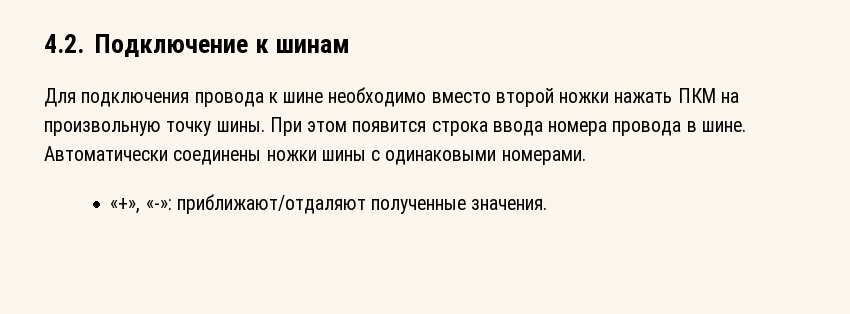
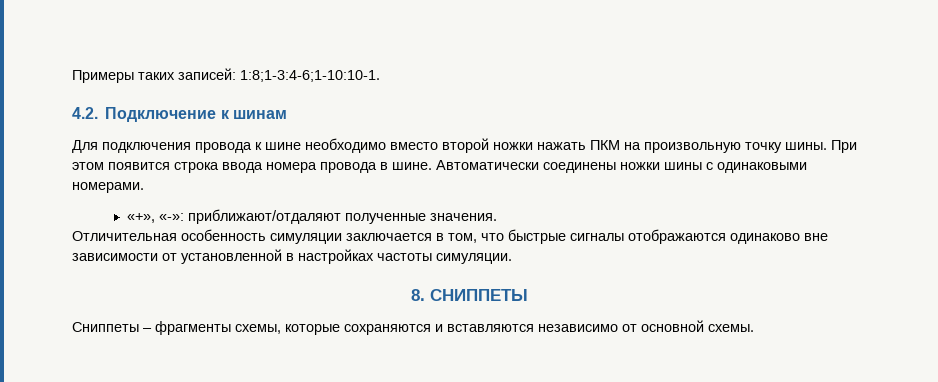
(44, 43) none -> [72,68,380,83] Примеры таких записей: 1:8;1-3:4-6;1-10:10-1. //
(548, 204) none -> [72,229,828,244] [72,249,512,264] [410,289,528,301] [72,320,754,335] // Отличительная особенность симуляции заключается в том, что быстрые сигналы отображаются одинаково вне зависимости от установленной в настройках частоты симуляции. // 8. СНИППЕТЫ // Сниппеты – фрагменты схемы, которые сохраняются и вставляются независимо от основной схемы.

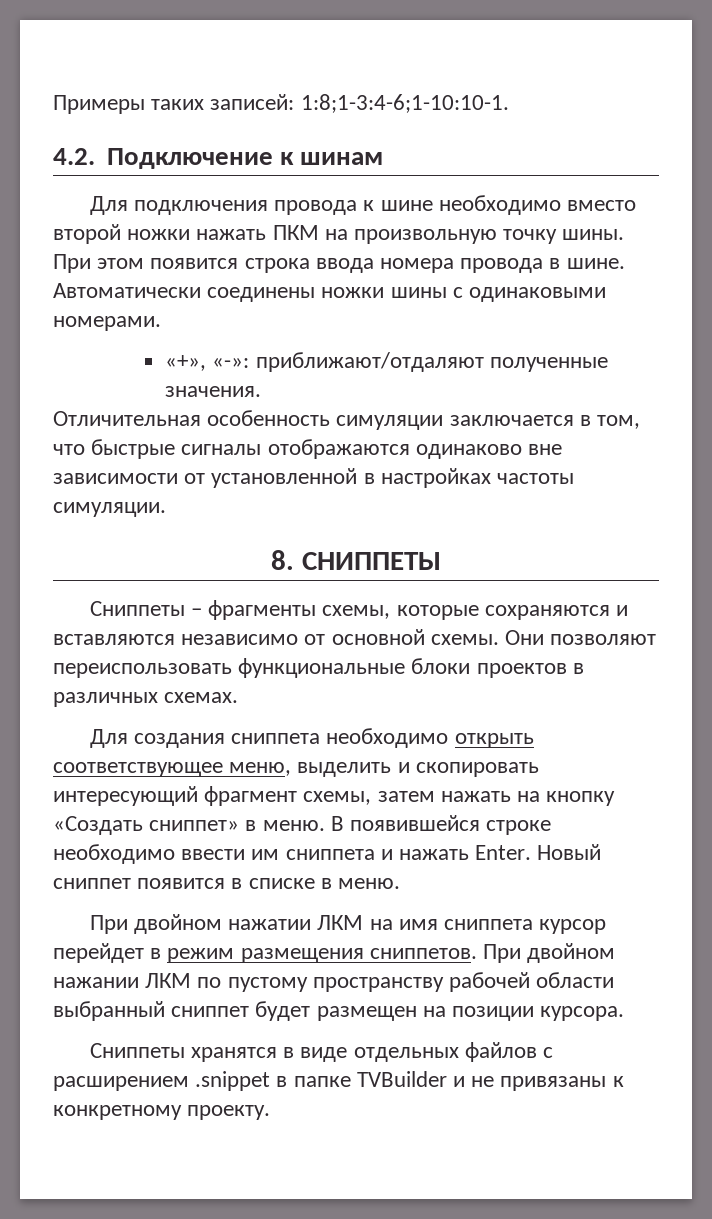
(754, 328) none -> [505,630,657,645] [53,658,584,678] [53,692,239,707] [89,728,534,748] [53,762,539,777] [53,786,616,806] [53,815,552,835] [53,844,602,864] [53,878,401,889] [89,914,607,934] [53,943,616,963] [53,972,615,992] [53,1001,625,1021] [89,1042,554,1062] [53,1071,624,1091] [53,1105,271,1120] Они позволяют переиспользовать функциональные блоки проектов в различных схемах. // Для создания сниппета необходимо открыть соответствующее меню, выделить и скопировать интересующий фрагмент схемы, затем нажать на кнопку «Создать сниппет» в меню. В появившейся строке необходимо ввести им сниппета и нажать Enter. Новый сниппет появится в списке в меню. // При двойном нажатии ЛКМ на имя сниппета курсор перейдет в режим размещения сниппетов. При двойном нажании ЛКМ по пустому пространству рабочей области выбранный сниппет будет размещен на позиции курсора. // Сниппеты хранятся в виде отдельных файлов с расширением .snippet в папке TVBuilder и не привязаны к конкретному проекту.

